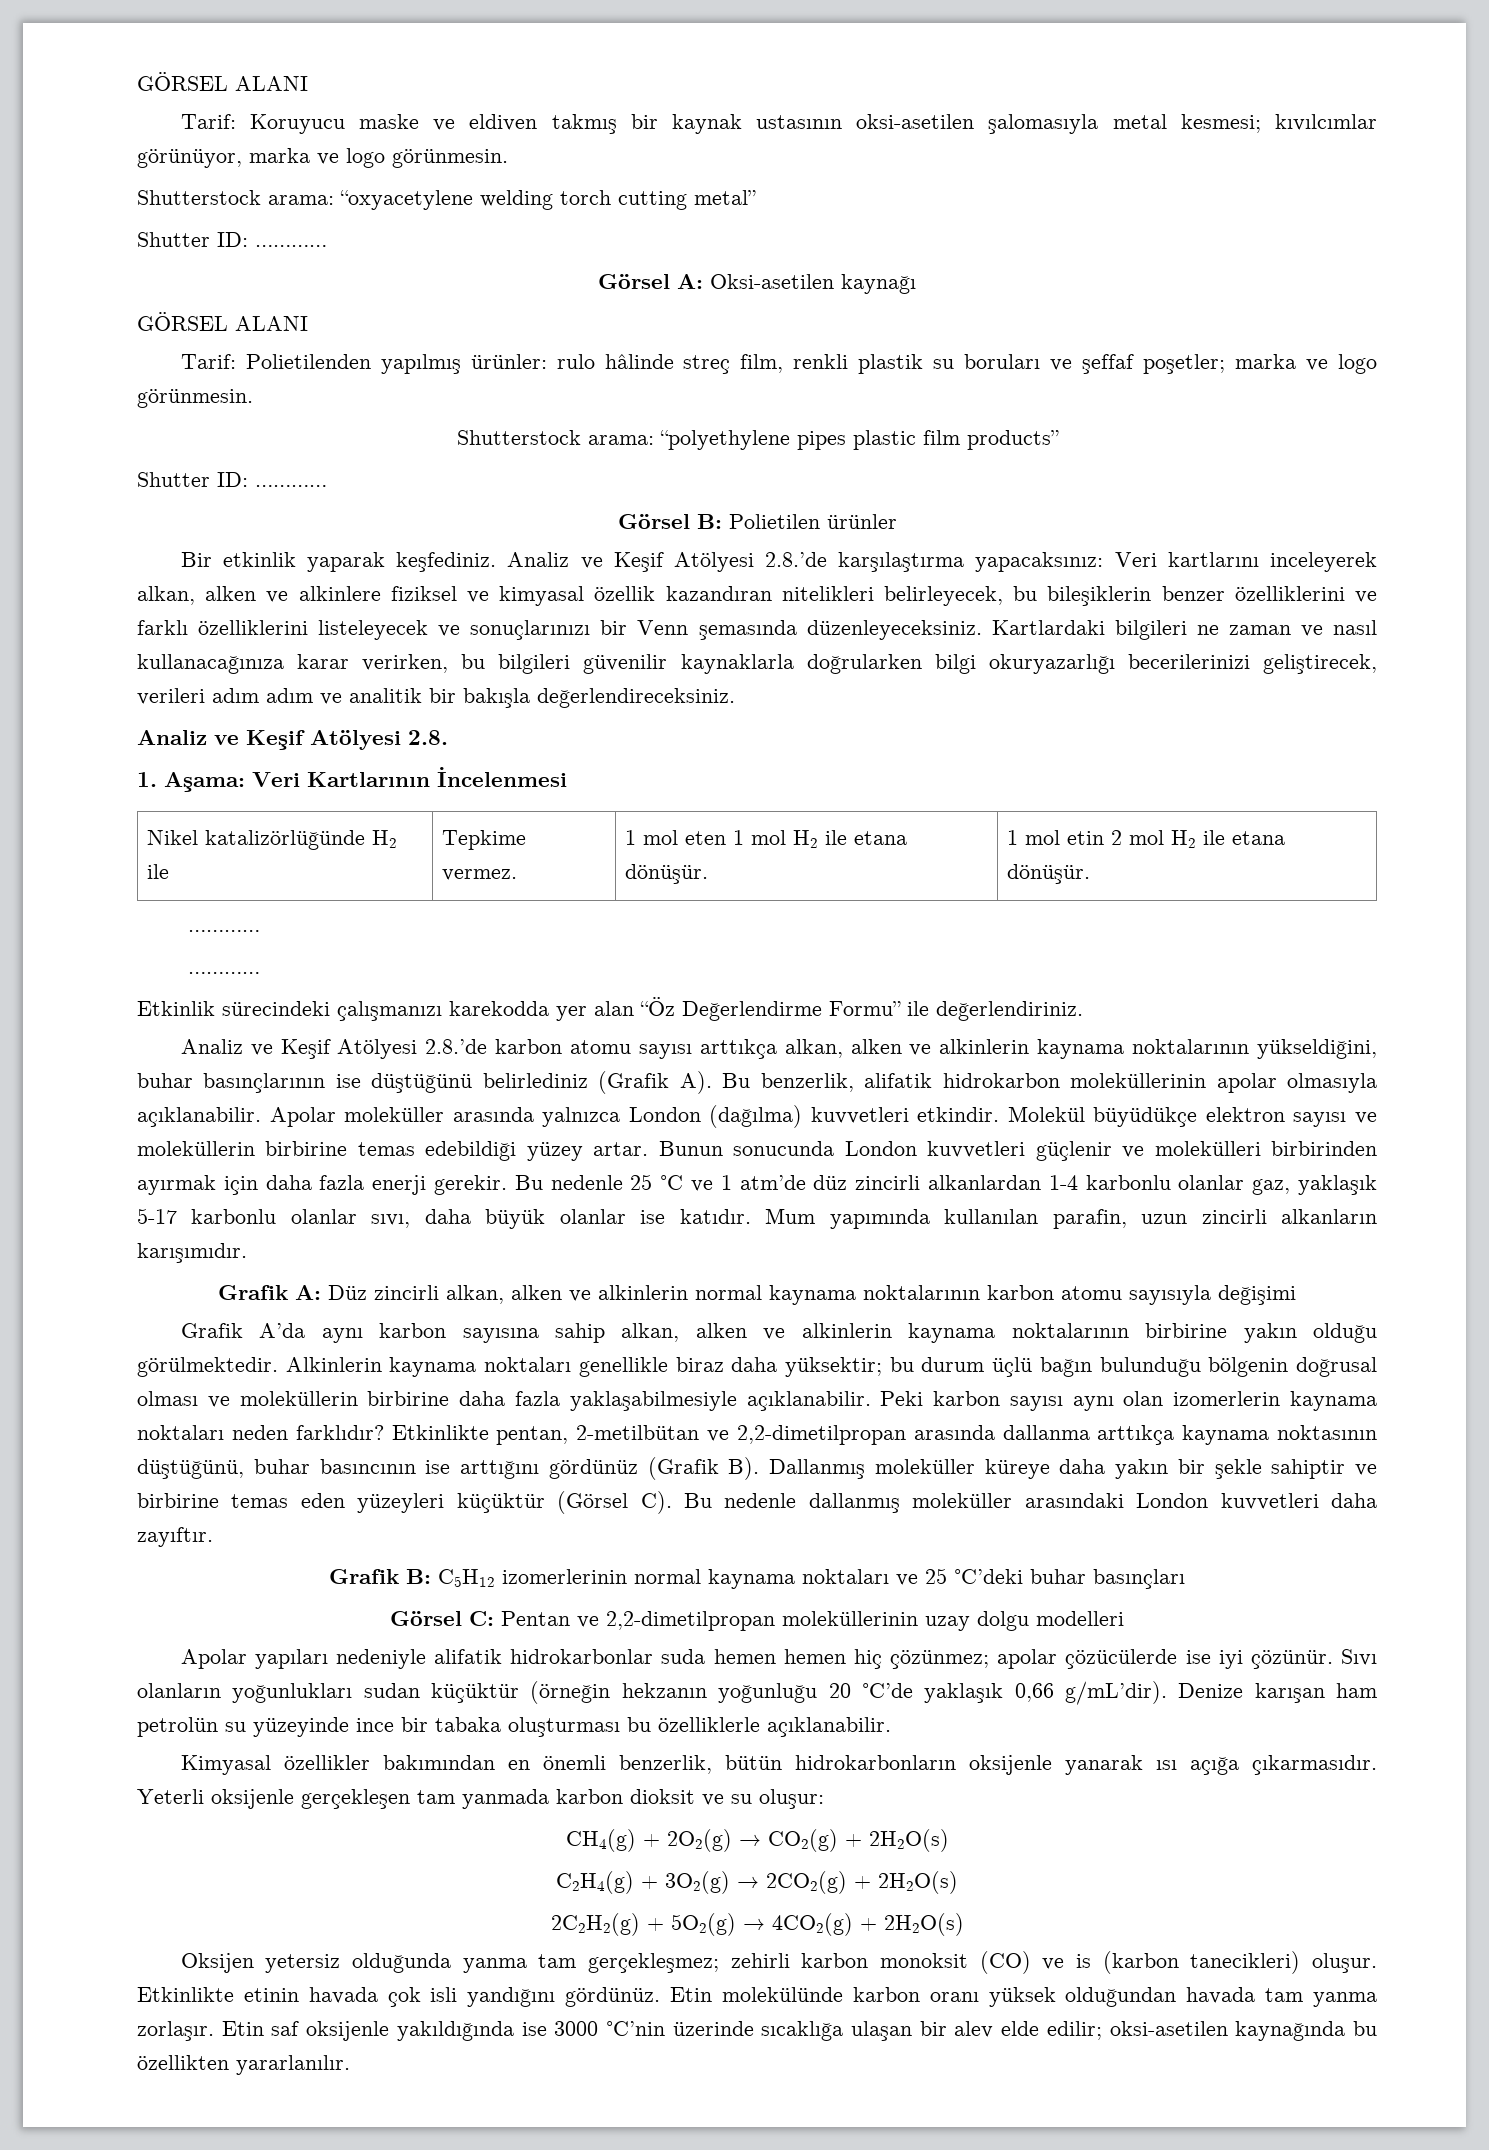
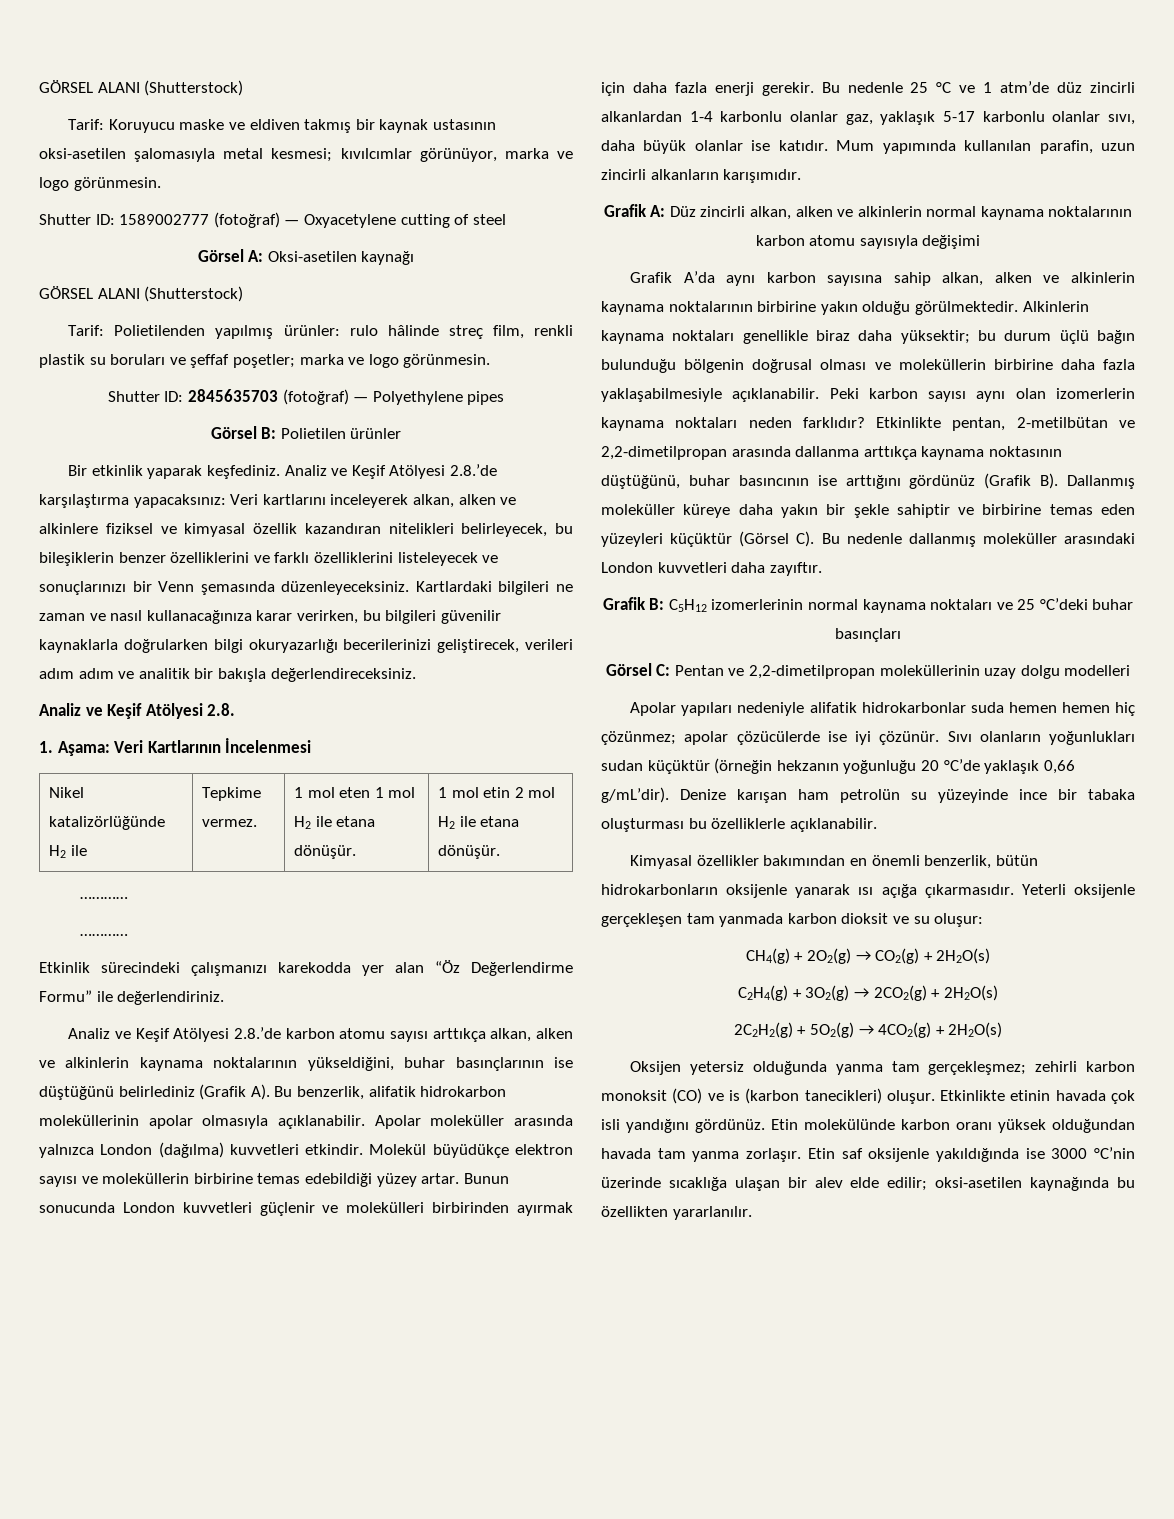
[137,72,308,91] GÖRSEL ALANI -> [39,80,244,96] GÖRSEL ALANI (Shutterstock)
[137,190,756,210] [137,232,327,247] Shutterstock arama: “oxyacetylene welding torch cutting metal” // Shutter ID: ………… -> [39,212,506,228] Shutter ID: 1589002777 (fotoğraf) — Oxyacetylene cutting of steel
(308, 323) none -> [144,286,244,302] (Shutterstock)
[456,430,1059,450] [137,472,327,487] Shutterstock arama: “polyethylene pipes plastic film products” // Shutter ID: ………… -> [107,389,505,405] Shutter ID: 2845635703 (fotoğraf) — Polyethylene pipes

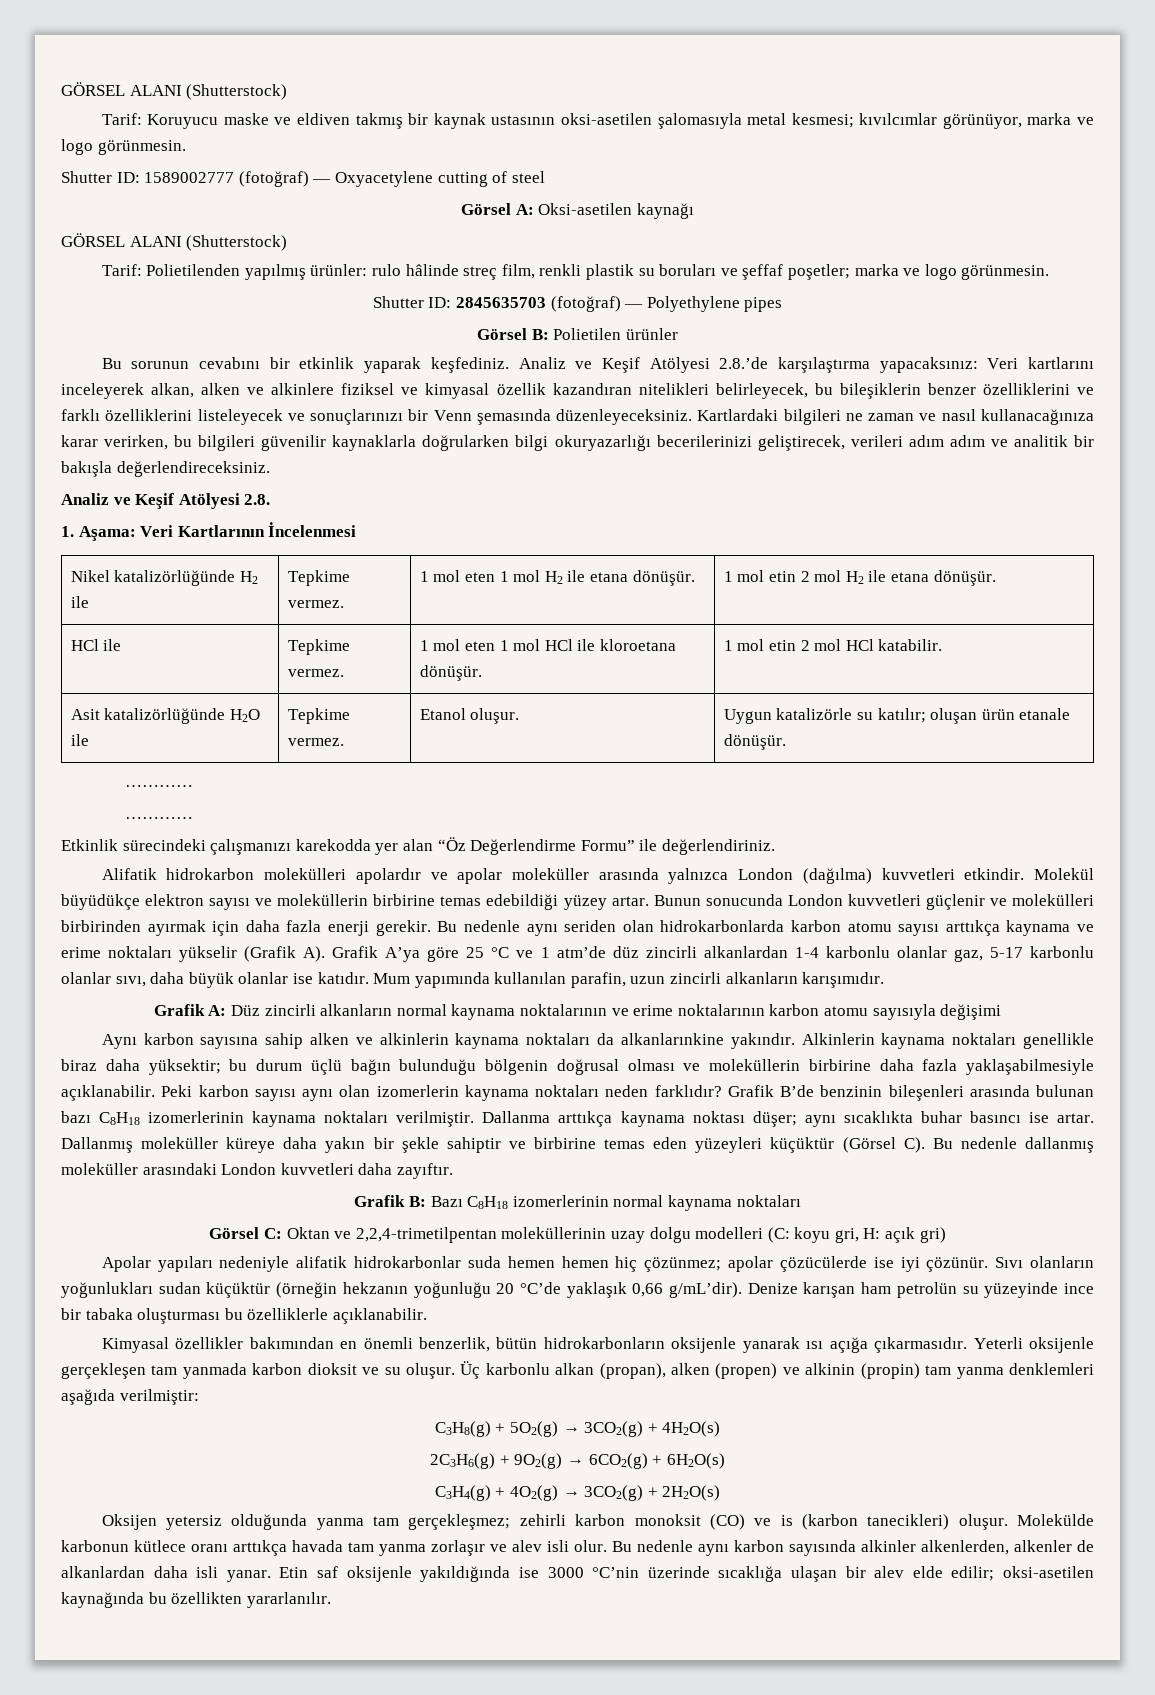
[68,465,88,476] Bir -> [101,357,290,369] Bu sorunun cevabını bir
(501, 852) none -> [70,639,122,651] [287,639,350,655] [287,669,344,677] [419,639,676,651] [419,665,482,681] [723,639,943,651] [70,708,260,724] [70,734,89,746] [287,708,350,724] [287,738,344,746] [419,708,520,724] [723,708,1071,724] [723,734,786,750] // HCl ile | Tepkime vermez. | 1 mol eten 1 mol HCl ile kloroetana dönüşür. | 1 mol etin 2 mol HCl katabilir. // Asit katalizörlüğünde H2O ile | Tepkime vermez. | Etanol oluşur. | Uygun katalizörle su katılır; oluşan ürün etanale dönüşür.
[68,1027,573,1042] [39,1057,573,1071] [39,1084,507,1100] [39,1115,421,1129] Analiz ve Keşif Atölyesi 2.8.’de karbon atomu sayısı arttıkça alkan, alken ve alkinlerin kaynama noktalarının yükseldiğini, buhar basınçlarının ise düştüğünü belirlediniz (Grafik A). Bu benzerlik, alifatik hidrokarbon moleküllerinin apolar olmasıyla açıklanabilir. Apolar -> [101,868,503,884] Alifatik hidrokarbon molekülleri apolardır ve apolar
(903, 87) none -> [526,920,1094,936] [61,946,460,962] aynı seriden olan hidrokarbonlarda karbon atomu sayısı arttıkça kaynama ve erime noktaları yükselir (Grafik A). Grafik A’ya göre
[880,111,936,125] yaklaşık -> (983, 955) none
[749,206,1044,220] alkan, alken ve alkinlerin normal kaynama -> [320,1004,674,1020] alkanların normal kaynama noktalarının ve erime
[630,271,756,286] Grafik A’da aynı -> [101,1034,137,1049] Aynı
[942,272,1135,286] [601,301,1018,315] alkan, alken ve alkinlerin kaynama noktalarının birbirine yakın olduğu görülmektedir. -> [309,1033,795,1049] alken ve alkinlerin kaynama noktaları da alkanlarınkine yakındır.
[876,417,1135,431] [601,446,1062,460] [601,473,1059,489] Etkinlikte pentan, 2-metilbütan ve 2,2-dimetilpropan arasında dallanma arttıkça kaynama noktasının düştüğünü, buhar basıncının ise arttığını gördünüz (Grafik B). -> [727,1085,1094,1101] [61,1111,1094,1127] Grafik B’de benzinin bileşenleri arasında bulunan bazı C8H18 izomerlerinin kaynama noktaları verilmiştir. Dallanma arttıkça kaynama noktası düşer; aynı sıcaklıkta buhar basıncı ise artar.
[668,599,707,612] C5H12 -> [430,1196,509,1209] Bazı C8H18
[996,598,1134,610] [835,628,901,642] ve 25 °C’deki buhar basınçları -> (801, 1201) none
[674,665,875,679] Pentan ve 2,2-dimetilpropan -> [286,1227,497,1243] Oktan ve 2,2,4-trimetilpentan
(1131, 670) none -> [767,1227,946,1243] (C: koyu gri, H: açık gri)
[934,913,984,927] [745,948,991,964] [738,985,998,1001] [733,1022,932,1038] oluşur: // CH4(g) + 2O2(g) → CO2(g) + 2H2O(s) // C2H4(g) + 3O2(g) → 2CO2(g) + 2H2O(s) // 2C2H2(g) + 5O2(g) → 4CO2(g) -> [405,1361,1095,1379] [61,1389,199,1405] [434,1421,721,1437] [430,1453,725,1469] [434,1485,644,1501] oluşur. Üç karbonlu alkan (propan), alken (propen) ve alkinin (propin) tam yanma denklemleri aşağıda verilmiştir: // C3H8(g) + 5O2(g) → 3CO2(g) + 4H2O(s) // 2C3H6(g) + 9O2(g) → 6CO2(g) + 6H2O(s) // C3H4(g) + 4O2(g) → 3CO2(g)
[940,1090,1135,1104] [601,1119,1135,1133] [601,1148,802,1162] Etkinlikte etinin havada çok isli yandığını gördünüz. Etin molekülünde karbon oranı yüksek olduğundan havada tam yanma zorlaşır. -> [1017,1514,1095,1526] [61,1540,1094,1556] [61,1566,271,1582] Molekülde karbonun kütlece oranı arttıkça havada tam yanma zorlaşır ve alev isli olur. Bu nedenle aynı karbon sayısında alkinler alkenlerden, alkenler de alkanlardan daha isli yanar.

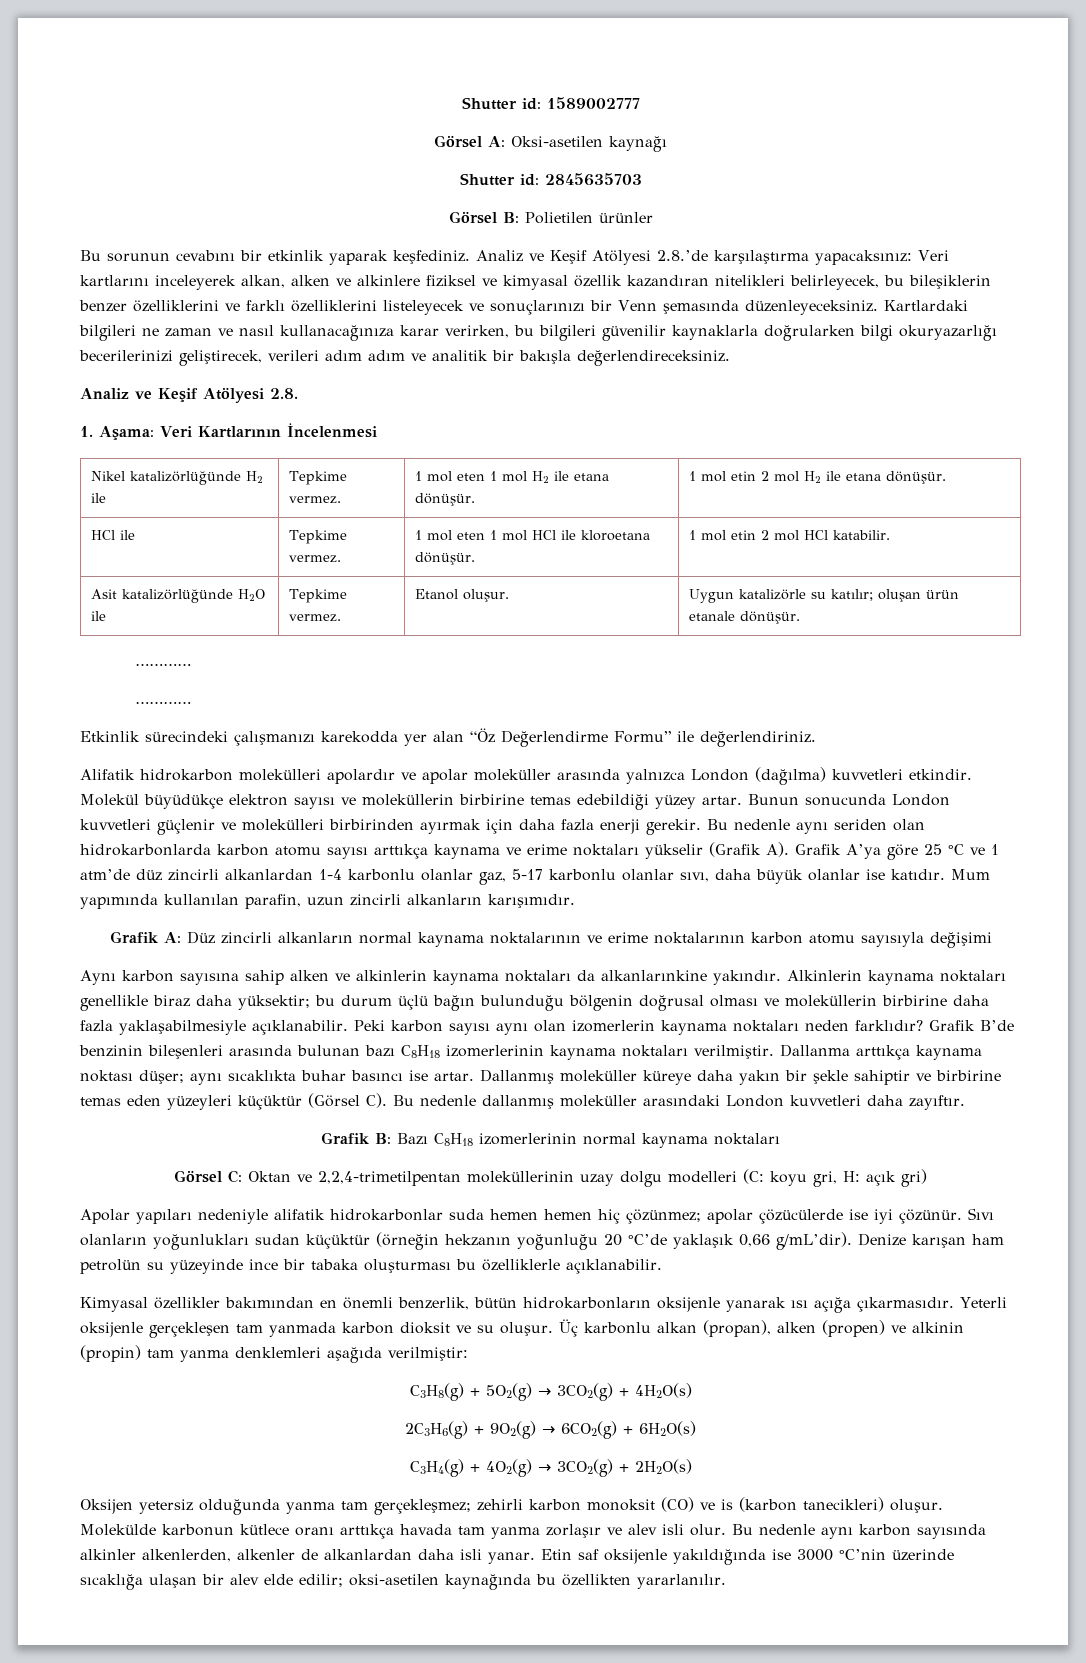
[61,82,288,100] [101,113,1094,129] [61,139,186,155] [61,171,545,187] [461,203,694,219] [61,233,288,251] [101,264,1050,280] [372,296,452,308] GÖRSEL ALANI (Shutterstock) // Tarif: Koruyucu maske ve eldiven takmış bir kaynak ustasının oksi-asetilen şalomasıyla metal kesmesi; kıvılcımlar görünüyor, marka ve logo görünmesin. // Shutter ID: 1589002777 (fotoğraf) — Oxyacetylene cutting of steel // Görsel A: Oksi-asetilen kaynağı // GÖRSEL ALANI (Shutterstock) // Tarif: Polietilenden yapılmış ürünler: rulo hâlinde streç film, renkli plastik su boruları ve şeffaf poşetler; marka ve logo görünmesin. // Shutter ID: -> [461,97,640,110] [434,135,667,152] [459,173,539,186] Shutter id: 1589002777 // Görsel A: Oksi-asetilen kaynağı // Shutter id:
[550,296,783,312] (fotoğraf) — Polyethylene pipes -> (642, 179) none

